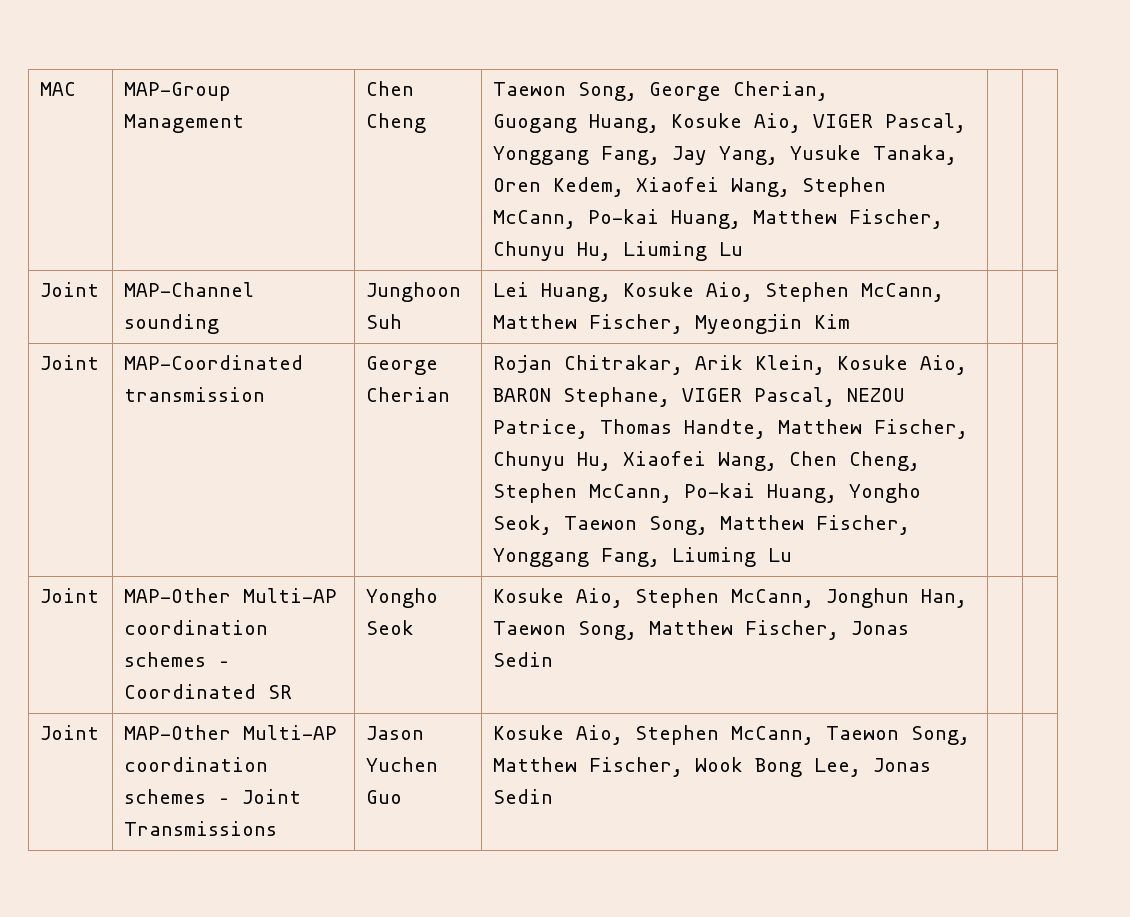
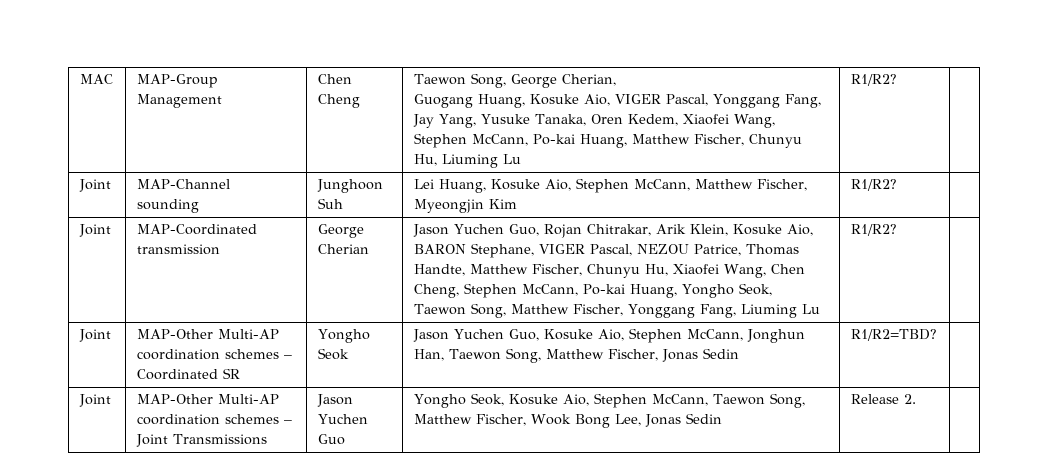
(744, 249) none -> [850,74,897,86] R1/R2?
(851, 321) none -> [850,179,897,191] R1/R2?
(451, 394) none -> [412,224,539,237] Jason Yuchen Guo,
(793, 555) none -> [850,224,897,236] R1/R2?
(415, 627) none -> [412,329,539,342] Jason Yuchen Guo,
(554, 659) none -> [850,329,937,341] R1/R2=TBD?
(403, 797) none -> [413,393,504,408] Yongho Seok,
(554, 796) none -> [850,394,916,404] Release 2.

